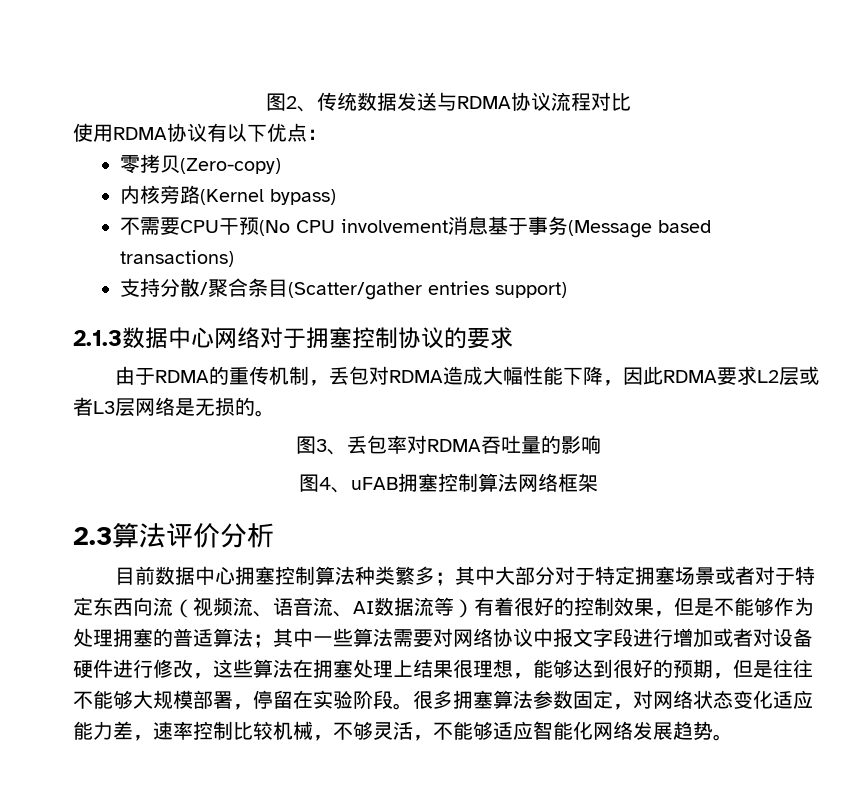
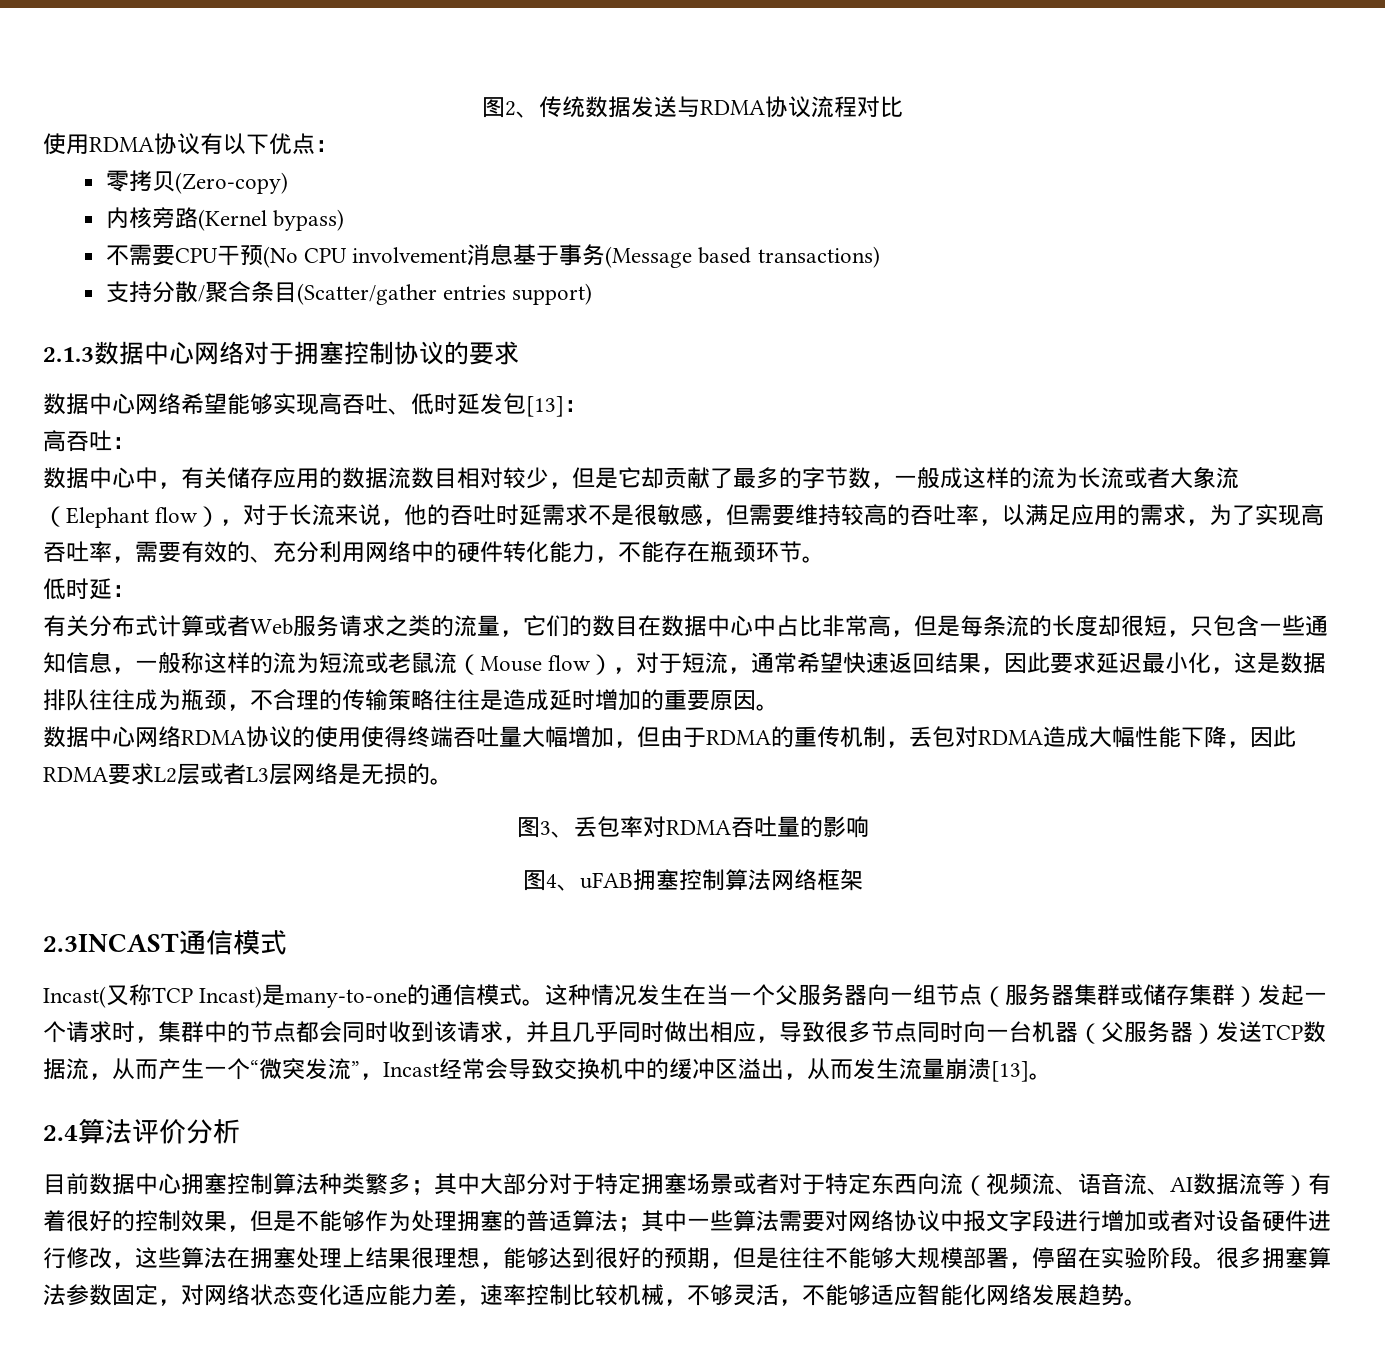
(513, 338) none -> [43,393,587,417] [43,430,135,452] [43,466,1239,489] [43,504,1325,528] [43,541,825,563] [43,578,135,600] [43,615,1328,637] [43,652,1327,675] [43,689,779,711] [43,726,660,748] 数据中心网络希望能够实现高吞吐、低时延发包[13]： // 高吞吐： // 数据中心中，有关储存应用的数据流数目相对较少，但是它却贡献了最多的字节数，一般成这样的流为长流或者大象流（Elephant flow），对于长流来说，他的吞吐时延需求不是很敏感，但需要维持较高的吞吐率，以满足应用的需求，为了实现高吞吐率，需要有效的、充分利用网络中的硬件转化能力，不能存在瓶颈环节。 // 低时延： // 有关分布式计算或者Web服务请求之类的流量，它们的数目在数据中心中占比非常高，但是每条流的长度却很短，只包含一些通知信息，一般称这样的流为短流或老鼠流（Mouse flow），对于短流，通常希望快速返回结果，因此要求延迟最小化，这是数据排队往往成为瓶颈，不合理的传输策略往往是造成延时增加的重要原因。 // 数据中心网络RDMA协议的使用使得终端吞吐量大幅增加，但
[73,527,112,545] 2.3 -> [43,930,287,955] [43,984,1328,1008] [43,1021,1326,1044] [43,1058,1052,1082] [43,1125,78,1141] 2.3INCAST通信模式 // Incast(又称TCP Incast)是many-to-one的通信模式。这种情况发生在当一个父服务器向一组节点（服务器集群或储存集群）发起一个请求时，集群中的节点都会同时收到该请求，并且几乎同时做出相应，导致很多节点同时向一台机器（父服务器）发送TCP数据流，从而产生一个“微突发流”，Incast经常会导致交换机中的缓冲区溢出，从而发生流量崩溃[13]。 // 2.4

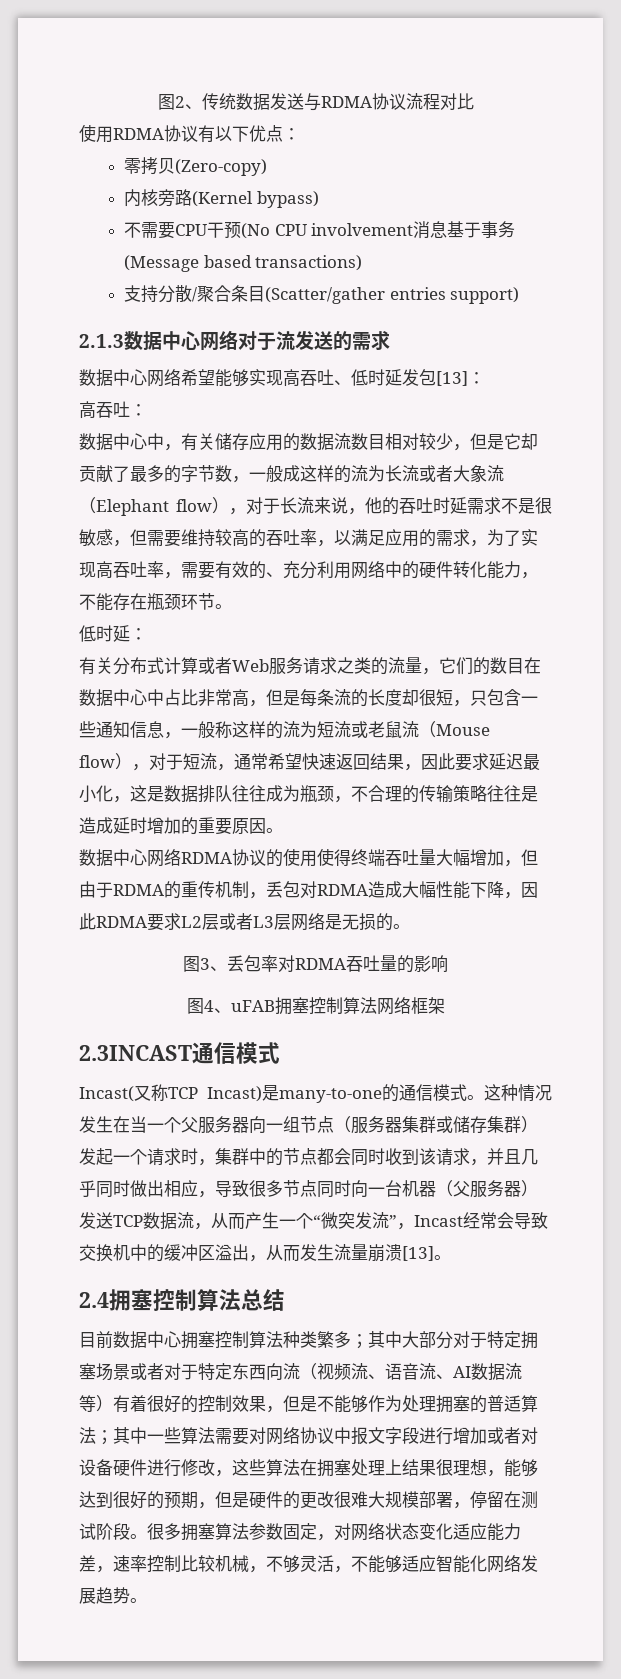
[294,341,494,365] 拥塞控制协议的要 -> [276,330,371,351] 流发送的需
[78,1118,240,1144] 算法评价分析 -> [109,1289,285,1311] 拥塞控制算法总结
[779,1247,894,1269] 往往不能够 -> [249,1491,368,1509] 硬件的更改很难
[1101,1247,1147,1269] 实验 -> [521,1491,538,1509] [79,1523,96,1540] 测试

